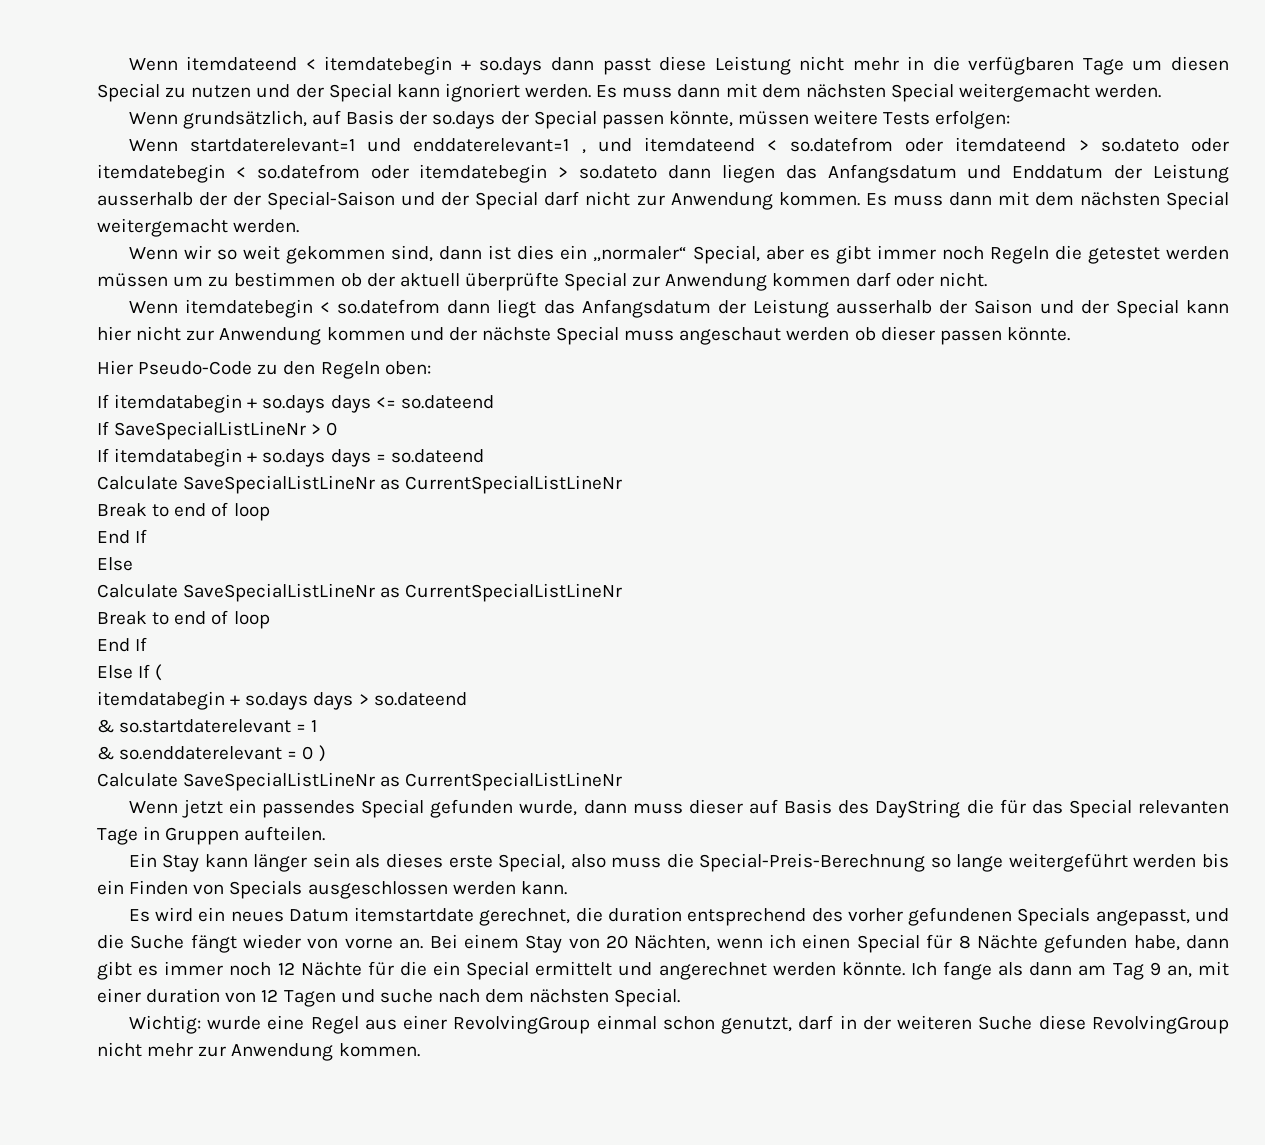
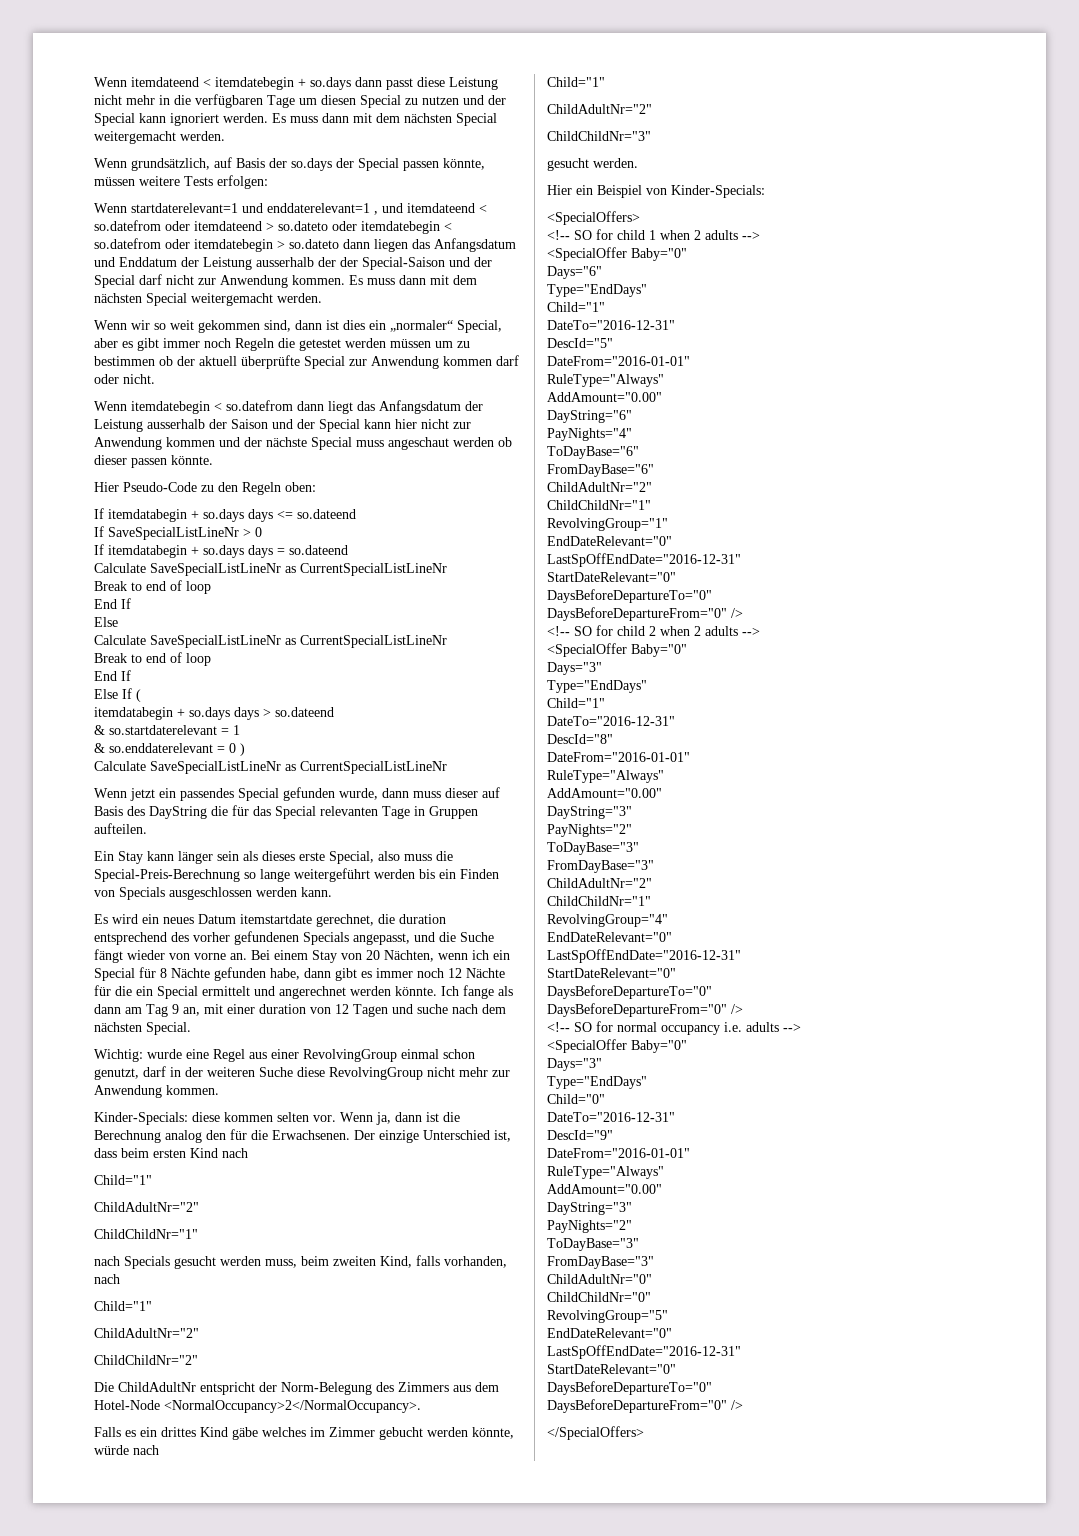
[802,934,851,949] einen -> [493,950,510,960] ein
(420, 1050) none -> [94,1112,460,1125] [94,1129,511,1143] [94,1148,248,1158] [94,1175,152,1185] [94,1202,199,1212] [94,1229,198,1239] [94,1255,507,1269] [94,1274,120,1284] [94,1301,152,1311] [94,1328,199,1338] [94,1355,198,1365] [94,1382,499,1395] [94,1400,421,1413] [94,1427,514,1440] [94,1445,159,1455] [547,77,605,87] [547,104,652,114] [547,131,651,141] [547,158,638,171] [547,185,765,198] [547,211,640,225] [547,229,760,240] [547,247,687,261] [547,266,602,279] [547,284,647,297] [547,302,605,312] [547,320,675,330] [547,338,613,348] [547,356,690,366] [547,374,664,387] [547,392,662,402] [547,410,632,423] [547,428,632,441] [547,446,639,459] [547,464,654,477] [547,482,652,492] [547,500,651,510] [547,518,668,531] [547,536,672,546] [547,553,741,567] [547,572,676,582] [547,589,712,603] [547,607,743,621] [547,625,760,636] [547,643,687,657] [547,662,602,675] [547,680,647,693] [547,698,605,708] [547,716,675,726] [547,734,613,744] [547,752,690,762] [547,770,664,783] [547,788,662,798] [547,806,632,819] [547,824,632,837] [547,842,639,855] [547,860,654,873] [547,878,652,888] [547,896,651,906] [547,914,668,927] [547,932,672,942] [547,949,741,963] [547,968,676,978] [547,985,712,999] [547,1003,743,1017] [547,1021,801,1035] [547,1039,687,1053] [547,1058,602,1071] [547,1076,647,1089] [547,1094,605,1104] [547,1112,675,1122] [547,1130,613,1140] [547,1148,690,1158] [547,1166,664,1179] [547,1184,662,1194] [547,1202,632,1215] [547,1220,632,1233] [547,1238,639,1251] [547,1256,654,1269] [547,1274,652,1284] [547,1292,651,1302] [547,1310,668,1323] [547,1328,672,1338] [547,1345,741,1359] [547,1364,676,1374] [547,1381,712,1395] [547,1399,743,1413] [547,1426,644,1440] // Kinder-Specials: diese kommen selten vor. Wenn ja, dann ist die Berechnung analog den für die Erwachsenen. Der einzige Unterschied ist, dass beim ersten Kind nach // Child="1" // ChildAdultNr="2" // ChildChildNr="1" // nach Specials gesucht werden muss, beim zweiten Kind, falls vorhanden, nach // Child="1" // ChildAdultNr="2" // ChildChildNr="2" // Die ChildAdultNr entspricht der Norm-Belegung des Zimmers aus dem Hotel-Node <NormalOccupancy>2</NormalOccupancy>. // Falls es ein drittes Kind gäbe welches im Zimmer gebucht werden könnte, würde nach // Child="1" // ChildAdultNr="2" // ChildChildNr="3" // gesucht werden. // Hier ein Beispiel von Kinder-Specials: // <SpecialOffers> // <!-- SO for child 1 when 2 adults --> // <SpecialOffer Baby="0" // Days="6" // Type="EndDays" // Child="1" // DateTo="2016-12-31" // DescId="5" // DateFrom="2016-01-01" // RuleType="Always" // AddAmount="0.00" // DayString="6" // PayNights="4" // ToDayBase="6" // FromDayBase="6" // ChildAdultNr="2" // ChildChildNr="1" // RevolvingGroup="1" // EndDateRelevant="0" // LastSpOffEndDate="2016-12-31" // StartDateRelevant="0" // DaysBeforeDepartureTo="0" // DaysBeforeDepartureFrom="0" /> // <!-- SO for child 2 when 2 adults --> // <SpecialOffer Baby="0" // Days="3" // Type="EndDays" // Child="1" // DateTo="2016-12-31" // DescId="8" // DateFrom="2016-01-01" // RuleType="Always" // AddAmount="0.00" // DayString="3" // PayNights="2" // ToDayBase="3" // FromDayBase="3" // ChildAdultNr="2" // ChildChildNr="1" // RevolvingGroup="4" // EndDateRelevant="0" // LastSpOffEndDate="2016-12-31" // StartDateRelevant="0" // DaysBeforeDepartureTo="0" // DaysBeforeDepartureFrom="0" /> // <!-- SO for normal occupancy i.e. adults --> // <SpecialOffer Baby="0" // Days="3" // Type="EndDays" // Child="0" // DateTo="2016-12-31" // DescId="9" // DateFrom="2016-01-01" // RuleType="Always" // AddAmount="0.00" // DayString="3" // PayNights="2" // ToDayBase="3" // FromDayBase="3" // ChildAdultNr="0" // ChildChildNr="0" // RevolvingGroup="5" // EndDateRelevant="0" // LastSpOffEndDate="2016-12-31" // StartDateRelevant="0" // DaysBeforeDepartureTo="0" // DaysBeforeDepartureFrom="0" /> // </SpecialOffers>

